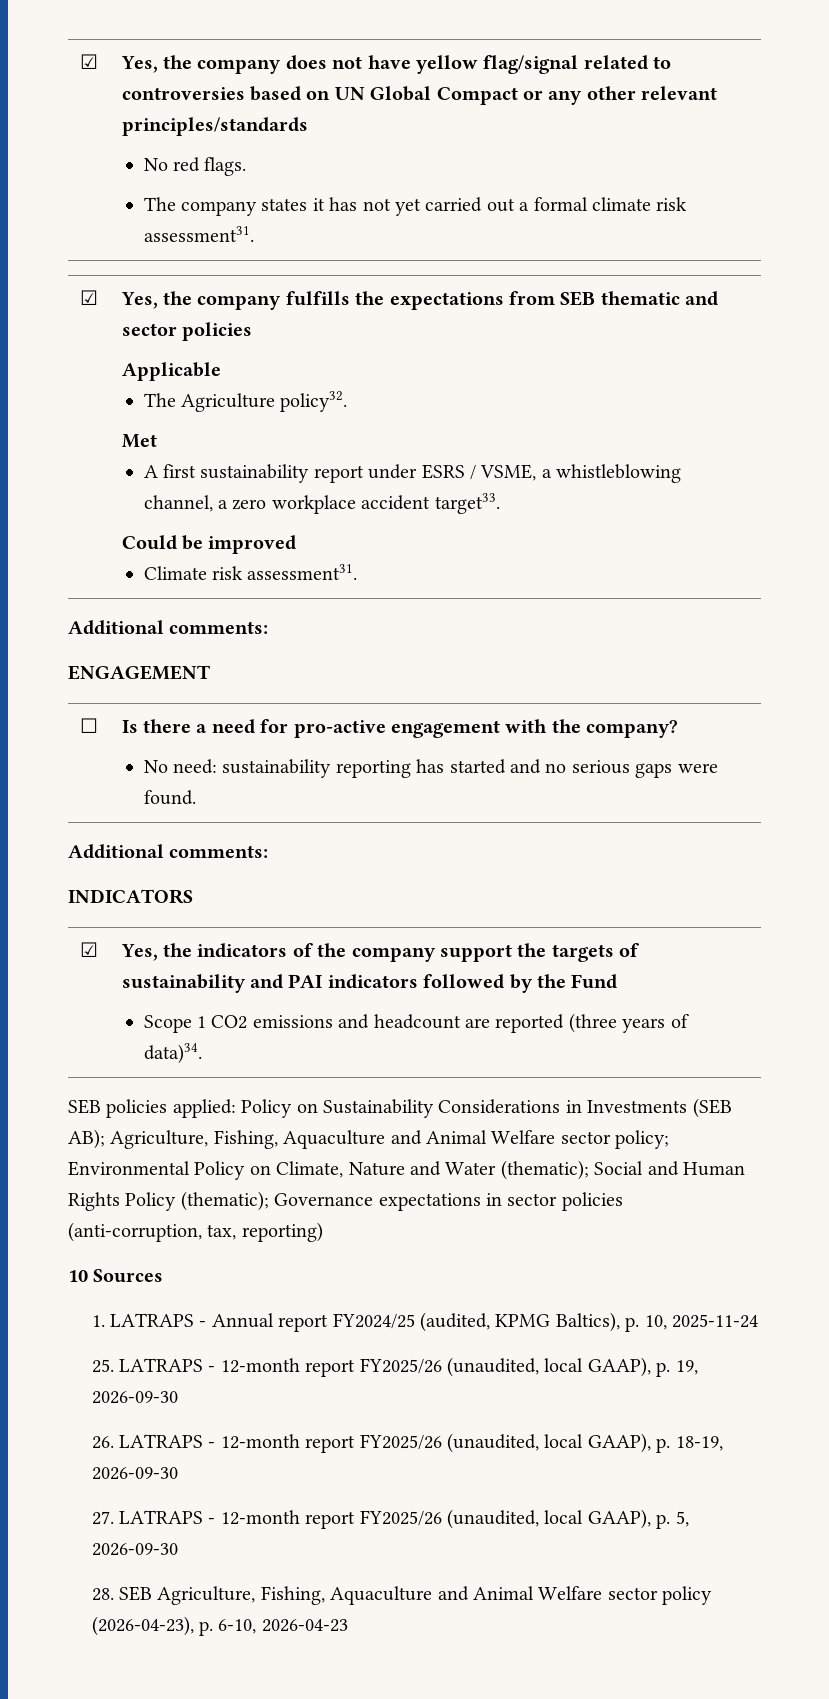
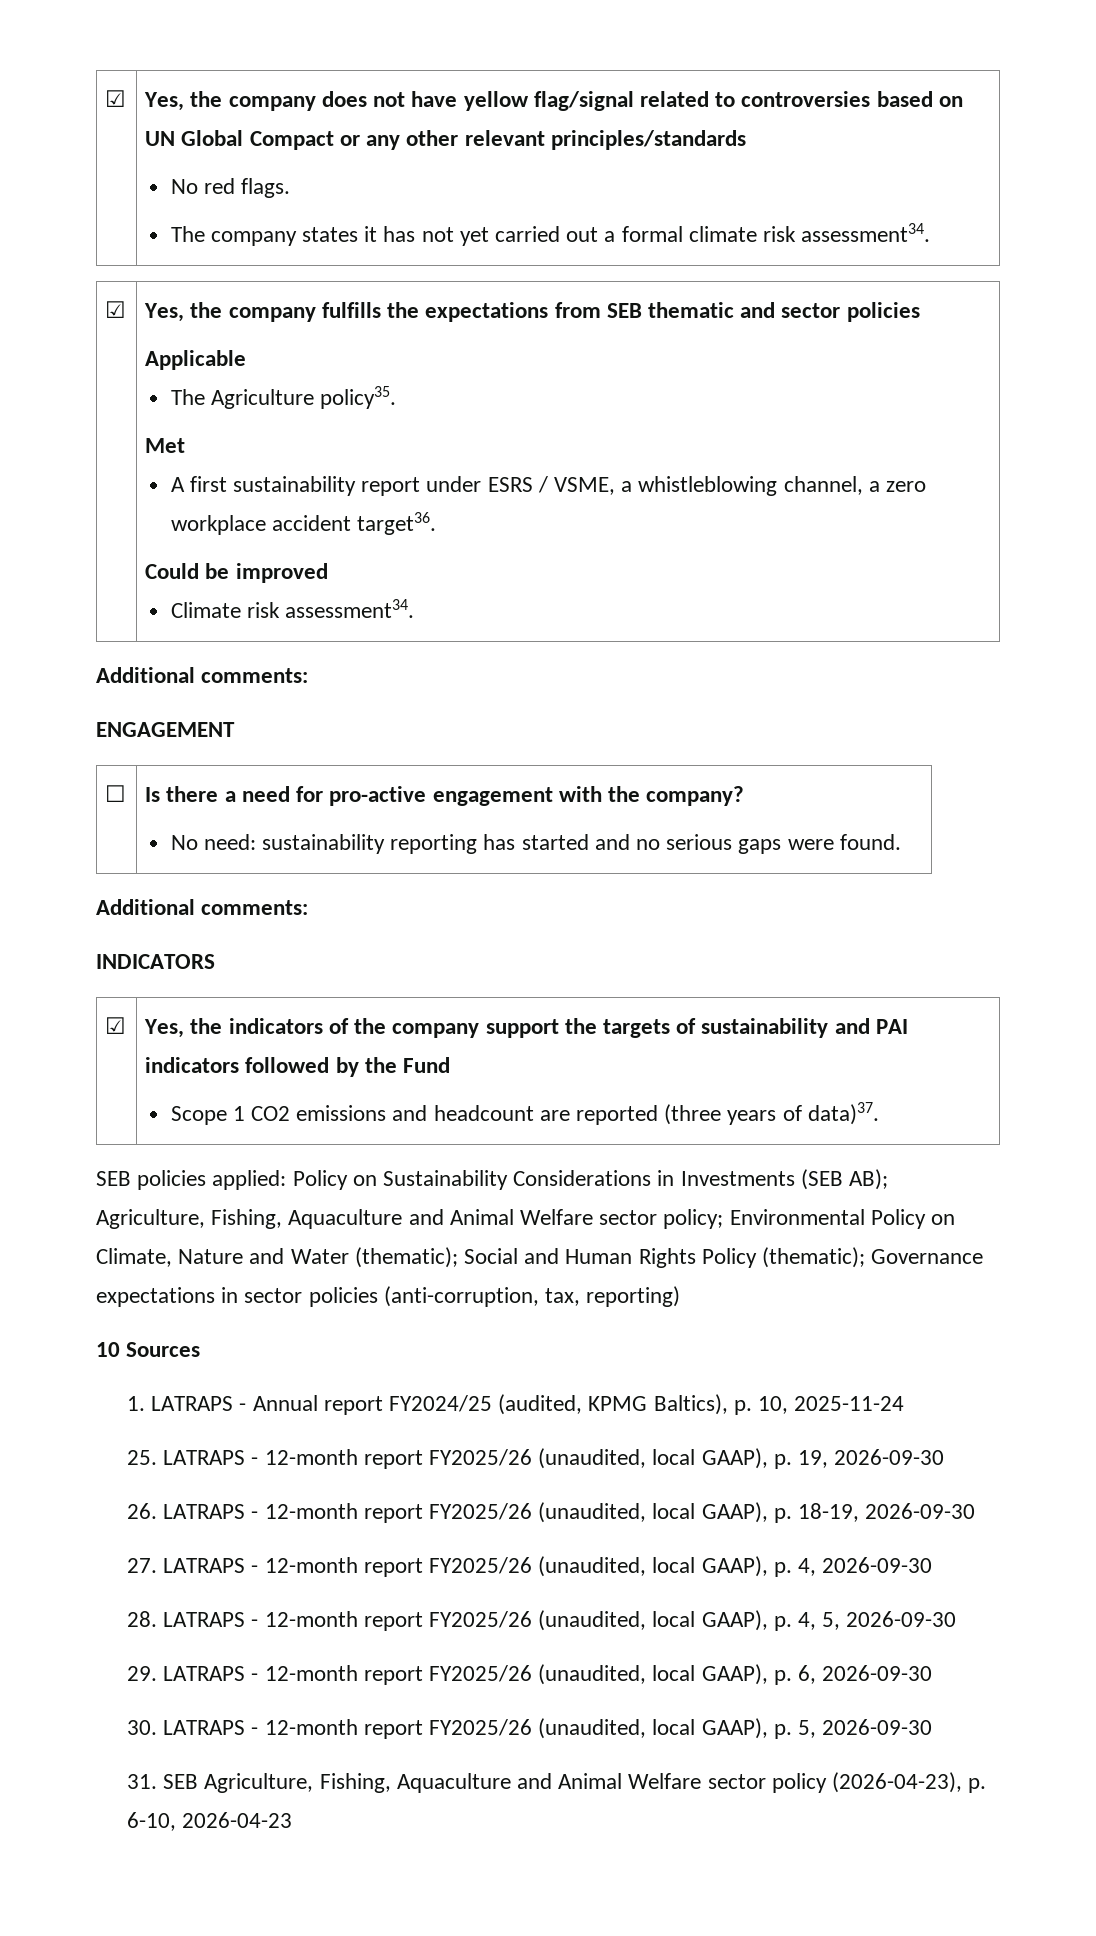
[143,226,254,242] assessment31. -> [801,223,931,242] assessment34.
[280,391,348,412] policy32. -> [319,386,396,409] policy35.
[434,493,500,514] target33. -> [356,512,436,535] target36.
[247,564,358,580] assessment31. -> [284,599,414,618] assessment34.
[143,1043,202,1064] data)34. -> [807,1102,879,1125] data)37.
[675,1511,689,1527] [91,1543,178,1556] [91,1588,114,1601] 5, 2026-09-30 // 28. -> [798,1557,933,1576] [126,1610,957,1631] [126,1664,933,1685] [126,1718,933,1739] [126,1774,157,1789] 4, 2026-09-30 // 28. LATRAPS - 12-month report FY2025/26 (unaudited, local GAAP), p. 4, 5, 2026-09-30 // 29. LATRAPS - 12-month report FY2025/26 (unaudited, local GAAP), p. 6, 2026-09-30 // 30. LATRAPS - 12-month report FY2025/26 (unaudited, local GAAP), p. 5, 2026-09-30 // 31.

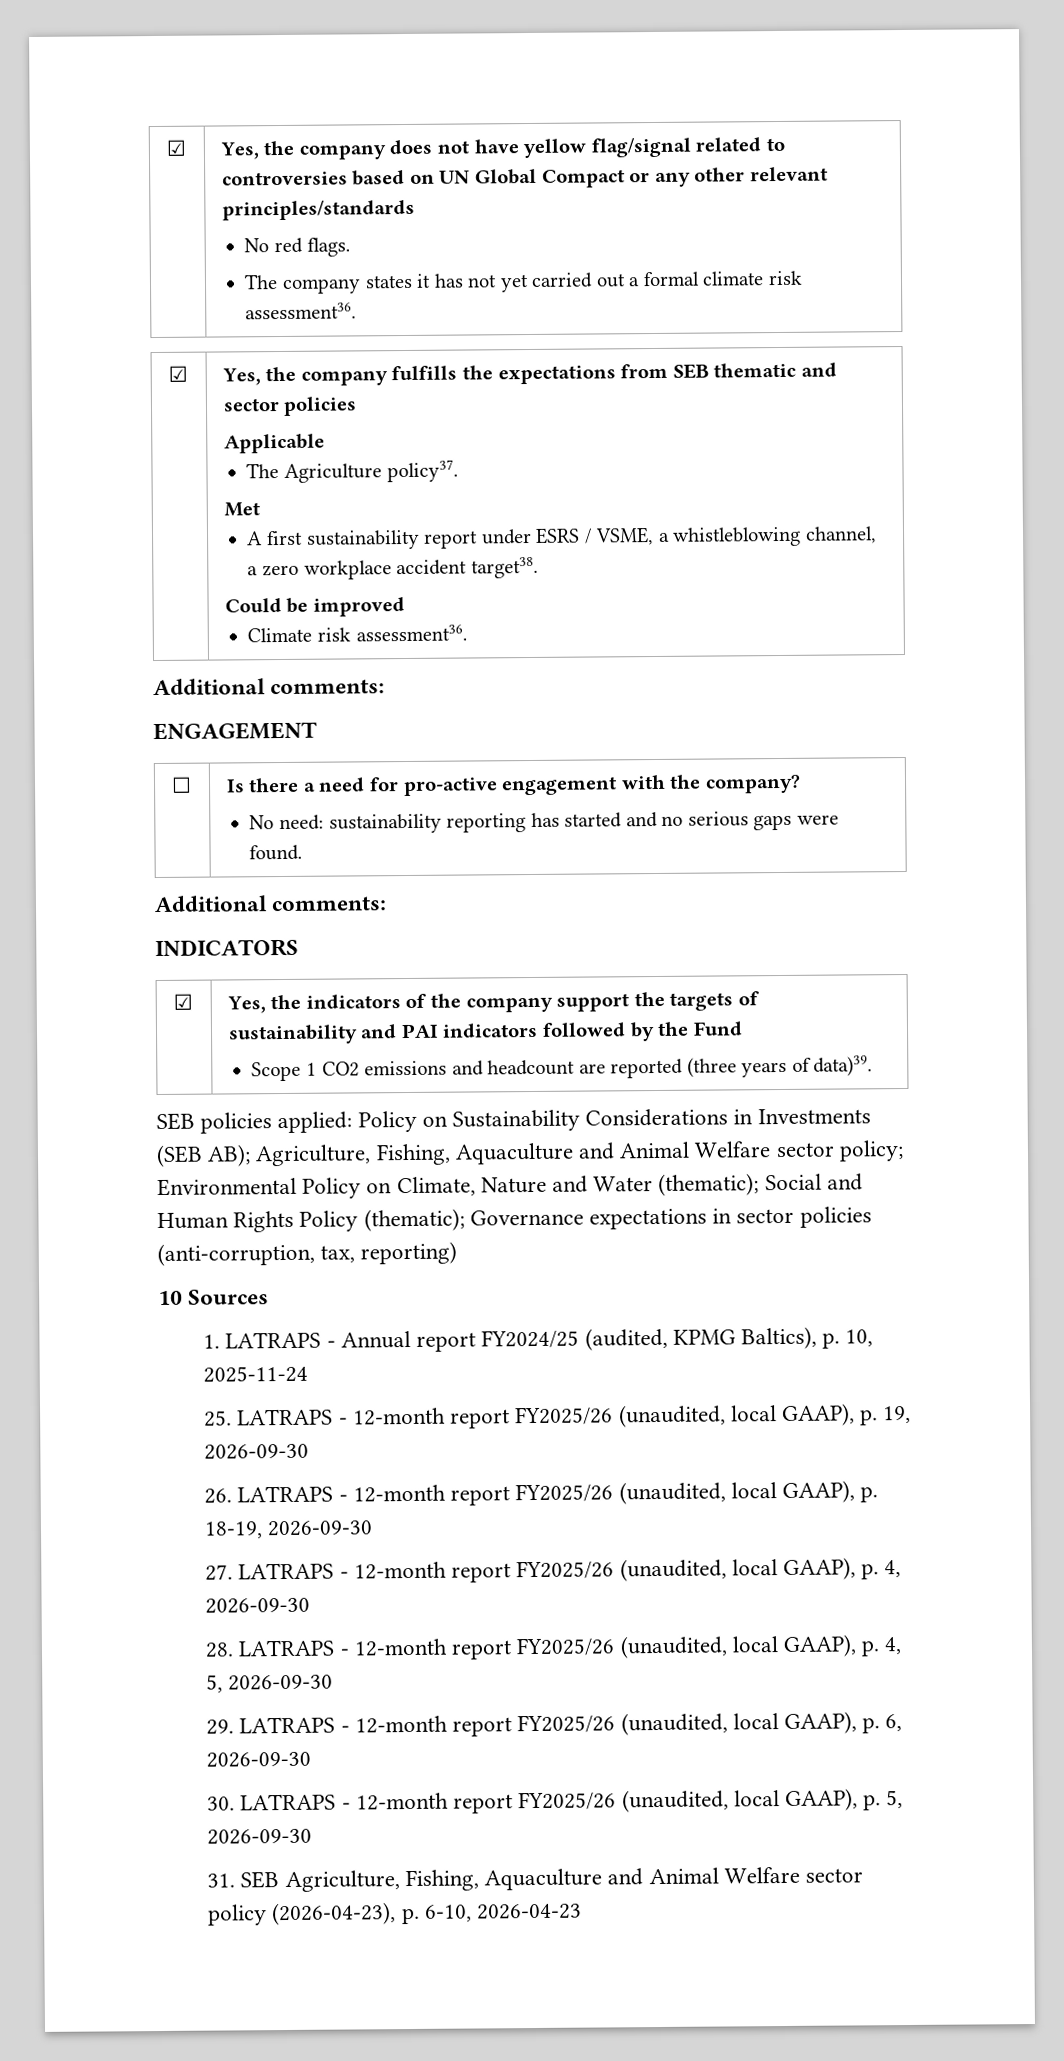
[801,223,931,242] assessment34. -> [245,302,358,320] assessment36.
[319,386,396,409] policy35. -> [386,459,459,483] policy37.
[356,512,436,535] target36. -> [470,556,539,579] target38.
[284,599,414,618] assessment34. -> [355,624,468,642] assessment36.
[807,1102,879,1125] data)37. -> [813,1055,874,1077] data)39.

